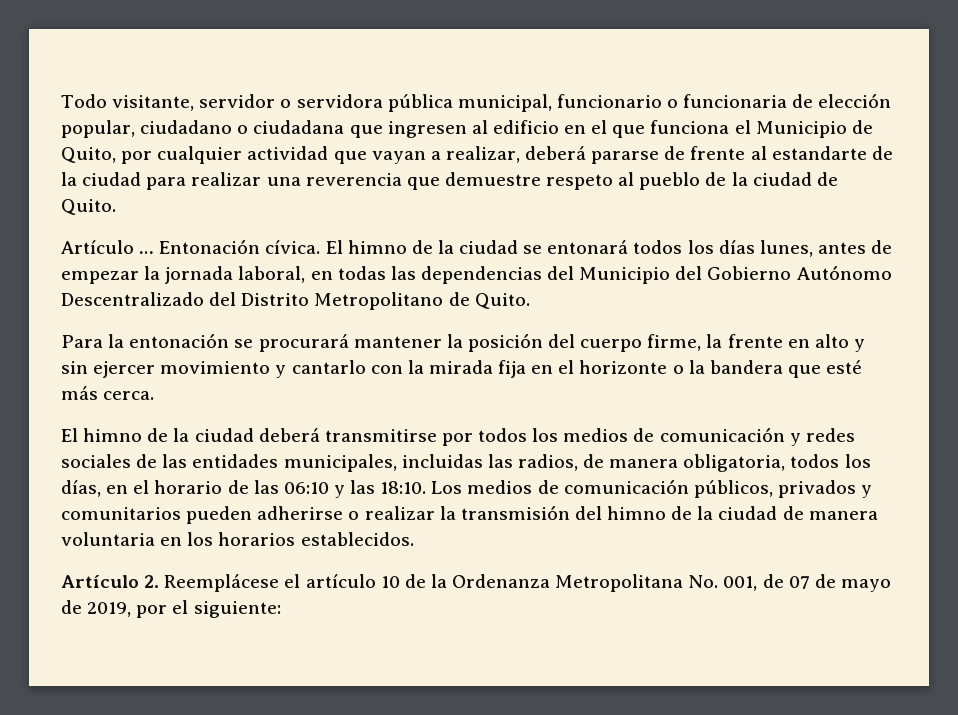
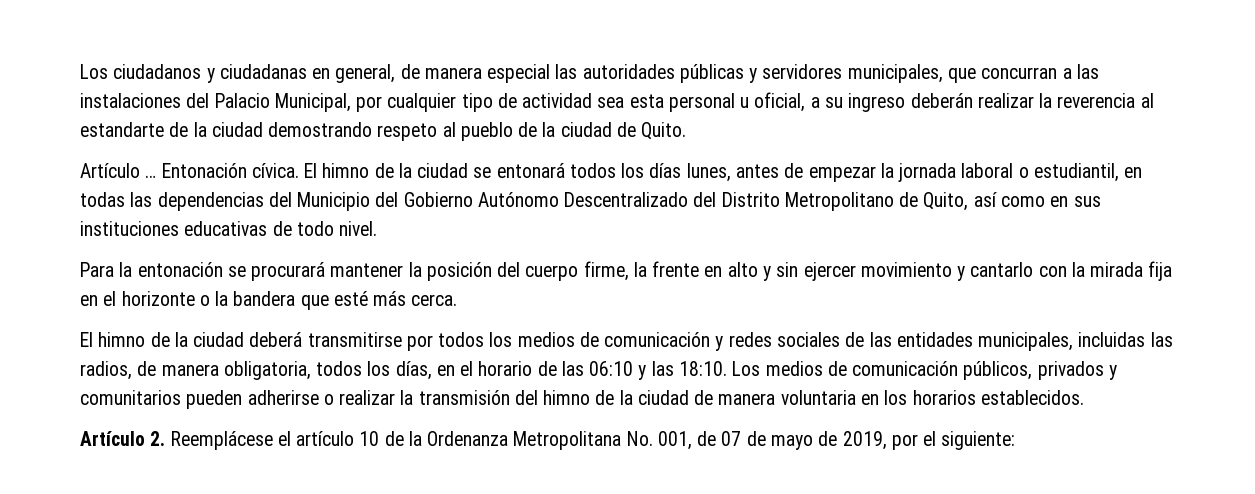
[61,93,892,112] [61,120,873,138] [61,146,746,164] Todo visitante, servidor o servidora pública municipal, funcionario o funcionaria de elección popular, ciudadano o ciudadana que ingresen al edificio en el que funciona el Municipio de Quito, por cualquier actividad que vayan a realizar, deberá pararse de frente -> [80,64,1099,83] [80,92,1136,112] Los ciudadanos y ciudadanas en general, de manera especial las autoridades públicas y servidores municipales, que concurran a las instalaciones del Palacio Municipal, por cualquier tipo de actividad sea esta personal u oficial, a su ingreso deberán realizar la reverencia
[146,172,541,190] para realizar una reverencia que demuestre -> [268,122,373,137] demostrando
[238,266,306,283] laboral, -> [961,163,1119,182] laboral o estudiantil,
[474,293,530,309] Quito. -> [923,192,1101,211] [80,221,378,236] Quito, así como en sus instituciones educativas de todo nivel.

